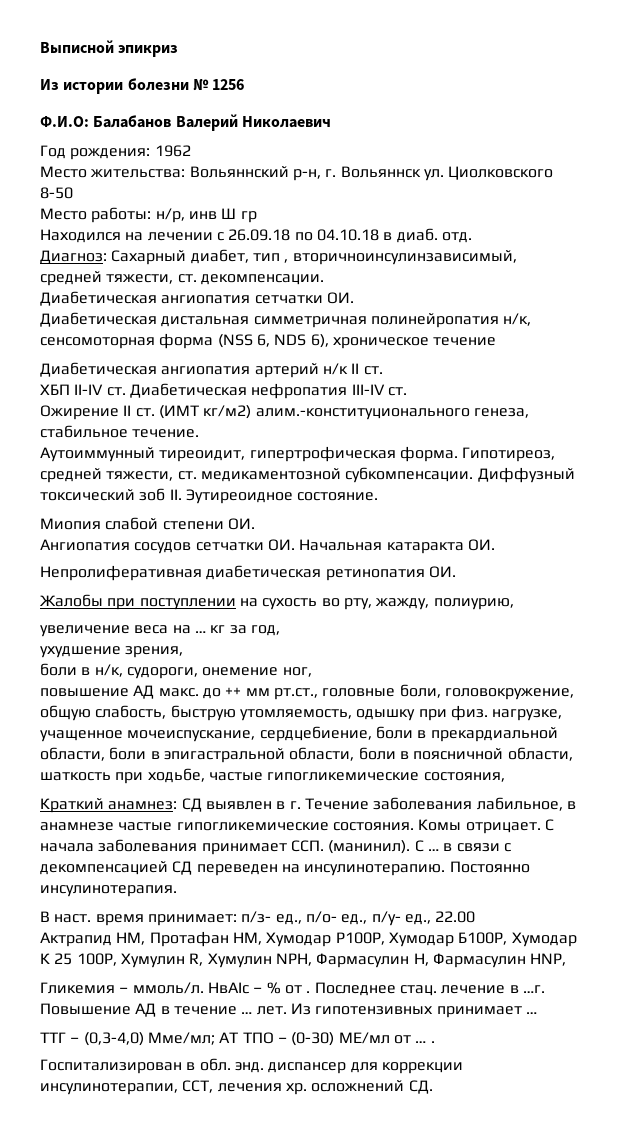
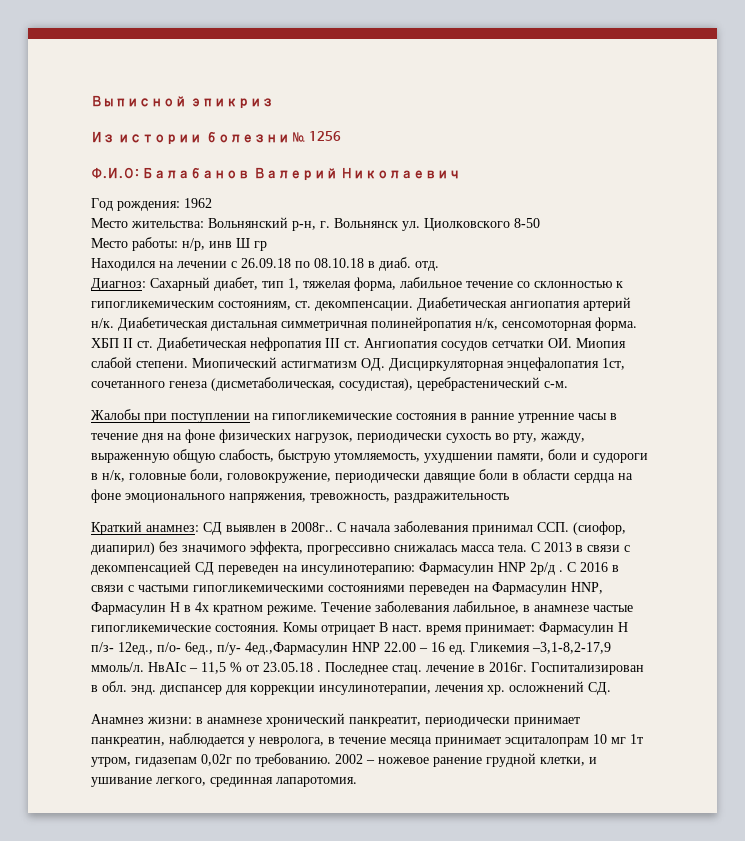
[189,166,289,178] Вольяннский -> [208,217,288,228] Вольнянский
[340,166,421,178] Вольяннск -> [334,218,398,228] Вольнянск
[316,229,379,241] 04.10.18 -> [314,258,364,268] 08.10.18
[284,250,517,265] [40,271,174,286] , вторичноинсулинзависимый, средней тяжести, -> [288,277,623,291] [91,301,291,310] 1, тяжелая форма, лабильное течение со склонностью к гипогликемическим состояниям,
[40,291,354,306] // Диабетическая ангиопатия сетчатки ОИ. // -> [417,297,631,311] [91,318,114,328] Диабетическая ангиопатия артерий н/к.
[159,333,497,349] [40,362,383,378] [40,384,126,396] форма (NSS 6, NDS 6), хроническое течение // Диабетическая ангиопатия артерий н/к II ст. // ХБП II-IV ст. -> [595,317,637,331] [91,338,153,348] форма. ХБП II ст.
[351,384,407,396] [40,405,529,420] [40,425,200,438] [40,446,556,462] [40,467,575,483] [40,488,379,504] [40,517,255,530] [40,539,495,554] [40,565,456,581] [39,594,514,610] [40,625,280,637] [40,646,184,658] [40,663,312,679] [40,684,574,700] [40,705,563,721] [40,726,558,742] [40,747,573,763] [40,768,505,784] III-IV ст. // Ожирение II ст. (ИМТ кг/м2) алим.-конституционального генеза, стабильное течение. // Аутоиммунный тиреоидит, гипертрофическая форма. Гипотиреоз, средней тяжести, ст. медикаментозной субкомпенсации. Диффузный токсический зоб II. Эутиреоидное состояние. // Миопия слабой степени ОИ. // Ангиопатия сосудов сетчатки ОИ. Начальная катаракта ОИ. // Непролиферативная диабетическая ретинопатия ОИ. // Жалобы при поступлении на сухость во рту, жажду, полиурию, // увеличение веса на … кг за год, // ухудшение зрения, // боли в н/к, судороги, онемение ног, // повышение АД макс. до ++ мм рт.ст., головные боли, головокружение, общую слабость, быструю утомляемость, одышку при физ. нагрузке, учащенное мочеиспускание, сердцебиение, боли в прекардиальной области, боли в эпигастральной области, боли в поясничной области, шаткость при ходьбе, частые гипогликемические состояния, -> [325,338,626,351] [91,357,625,371] [91,377,568,391] [91,409,617,423] [91,429,585,443] [91,449,648,463] [91,469,633,483] [91,489,509,503] III ст. Ангиопатия сосудов сетчатки ОИ. Миопия слабой степени. Миопический астигматизм ОД. Дисциркуляторная энцефалопатия 1ст, сочетанного генеза (дисметаболическая, сосудистая), церебрастенический с-м. // Жалобы при поступлении на гипогликемические состояния в ранние утренние часы в течение дня на фоне физических нагрузок, периодически сухость во рту, жажду, выраженную общую слабость, быструю утомляемость, ухудшении памяти, боли и судороги в н/к, головные боли, головокружение, периодически давящие боли в области сердца на фоне эмоционального напряжения, тревожность, раздражительность
[289,801,301,809] г. -> [291,521,626,535] [91,541,630,555] [91,561,619,575] [91,582,603,595] [91,602,317,615] 2008г.. С начала заболевания принимал ССП. (сиофор, диапирил) без значимого эффекта, прогрессивно снижалась масса тела. С 2013 в связи с декомпенсацией СД переведен на инсулинотерапию: Фармасулин НNP 2р/д . С 2016 в связи с частыми гипогликемическими состояниями переведен на Фармасулин НNP, Фармасулин Н в 4х кратном режиме.
[465,819,554,834] [40,839,511,855] [40,861,530,876] [40,885,177,897] [40,911,476,926] [40,931,577,947] [40,953,567,968] [40,982,129,994] отрицает. С начала заболевания принимает ССП. (манинил). С … в связи с декомпенсацией СД переведен на инсулинотерапию. Постоянно инсулинотерапия. // В наст. время принимает: п/з- ед., п/о- ед., п/у- ед., 22.00 // Актрапид НМ, Протафан НМ, Хумодар Р100Р, Хумодар Б100Р, Хумодар К 25 100Р, Хумулин R, Хумулин NРН, Фармасулин Н, Фармасулин НNР, // Гликемия – -> [321,622,628,635] [91,642,611,655] отрицает В наст. время принимает: Фармасулин Н п/з- 12ед., п/о- 6ед., п/у- 4ед.,Фармасулин НNP 22.00 – 16 ед. Гликемия –3,1-8,2-17,9
(263, 990) none -> [201,662,226,674] 11,5
(302, 989) none -> [263,662,313,672] 23.05.18
[522,985,545,993] [40,1003,537,1018] [40,1032,435,1046] …г. Повышение АД в течение … лет. Из гипотензивных принимает … // ТТГ – (0,3-4,0) Мме/мл; АТ ТПО – (0-30) МЕ/мл от … . // -> [489,662,527,672] 2016г.
[182,1080,214,1093] ССТ, -> (431, 690) none
(433, 1087) none -> [91,713,580,727] [91,733,643,747] [91,753,597,767] [91,777,357,787] // Анамнез жизни: в анамнезе хронический панкреатит, периодически принимает панкреатин, наблюдается у невролога, в течение месяца принимает эсциталопрам 10 мг 1т утром, гидазепам 0,02г по требованию. 2002 – ножевое ранение грудной клетки, и ушивание легкого, срединная лапаротомия.

